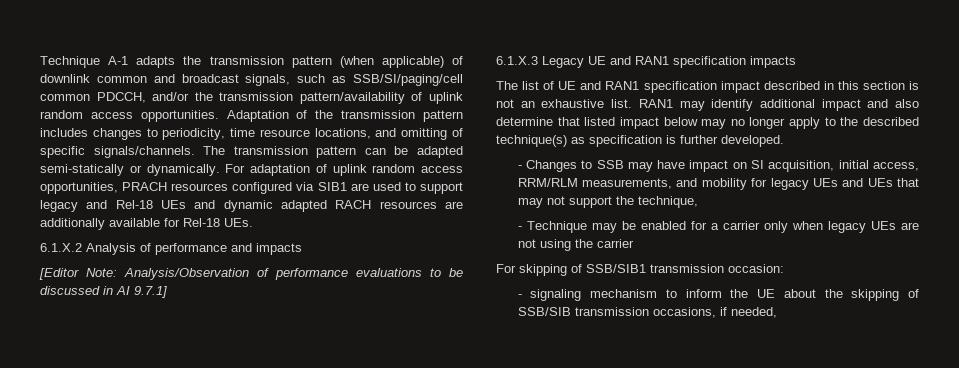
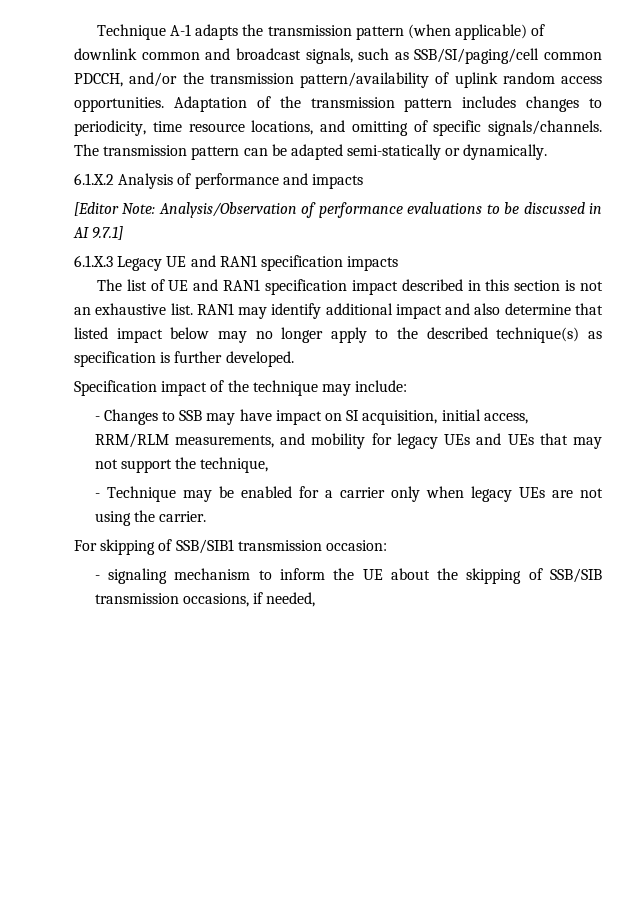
[225,164,463,176] [40,182,463,194] [40,200,463,212] [40,218,253,230] For adaptation of uplink random access opportunities, PRACH resources configured via SIB1 are used to support legacy and Rel-18 UEs and dynamic adapted RACH resources are additionally available for Rel-18 UEs. -> (548, 152) none
(784, 141) none -> [74,380,408,396] // Specification impact of the technique may include:
[596,239,634,248] carrier -> [159,511,207,522] carrier.

